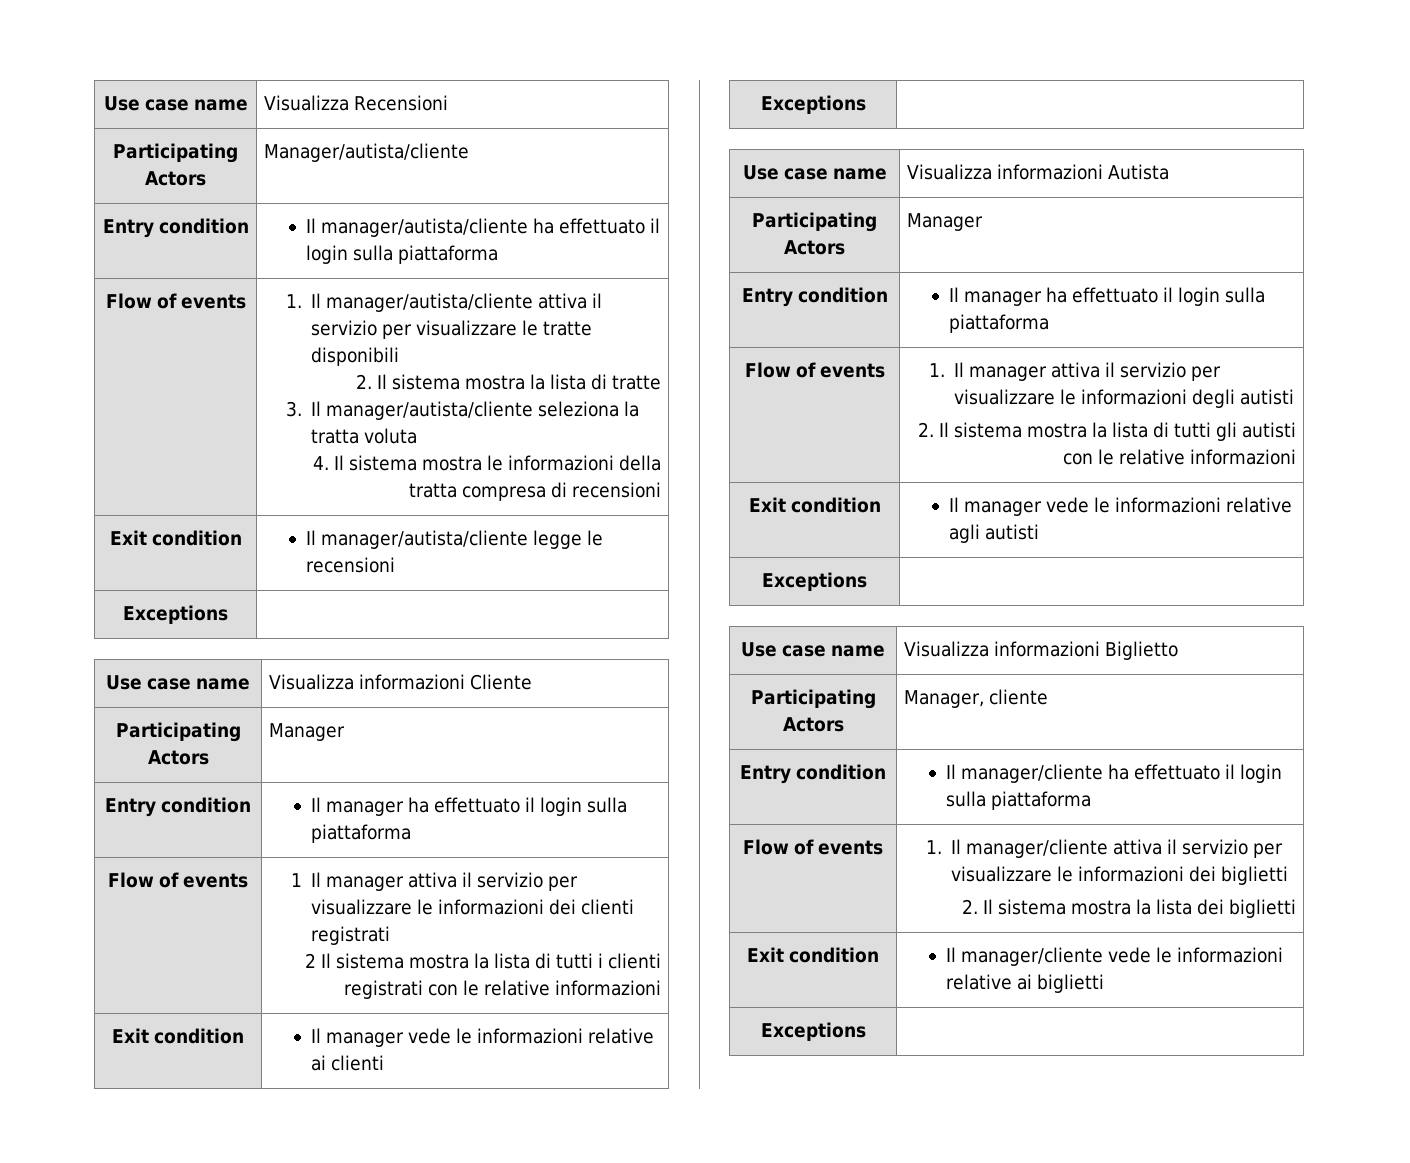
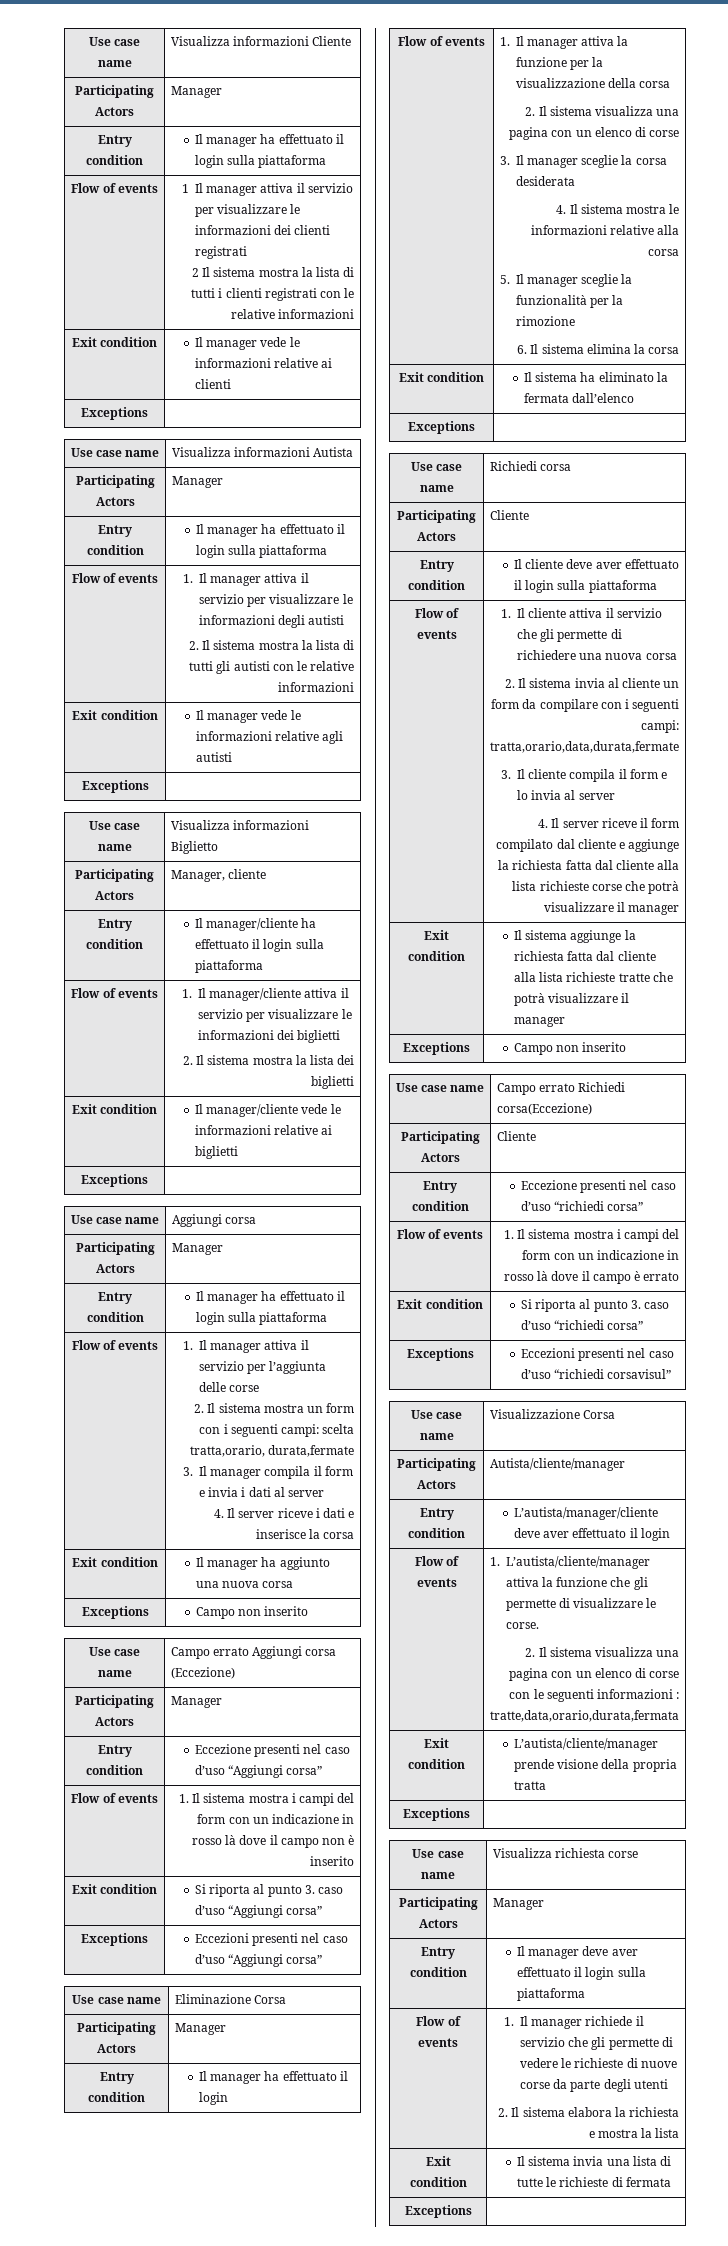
[103,96,248,111] [264,95,449,111] [113,143,238,163] [145,171,206,186] [264,143,470,162] [102,218,249,238] [306,218,661,237] [306,245,499,264] [105,293,246,309] [285,293,603,312] [311,320,593,339] [311,347,400,366] [355,374,661,390] [285,401,640,420] [311,428,418,444] [312,455,661,471] [408,482,661,501] [109,530,242,546] [306,530,604,549] [306,557,396,573] [123,605,228,624] [106,675,250,690] Use case name | Visualizza Recensioni // Participating Actors | Manager/autista/cliente // Entry condition | Il manager/autista/cliente ha effettuato il login sulla piattaforma // Flow of events | 1. Il manager/autista/cliente attiva il servizio per visualizzare le tratte disponibili // 2. Il sistema mostra la lista di tratte // 3. Il manager/autista/cliente seleziona la tratta voluta // 4. Il sistema mostra le informazioni della tratta compresa di recensioni // Exit condition | Il manager/autista/cliente legge le recensioni // Exceptions | // Use case name -> [88,37,141,46] [97,60,132,67] Use case name
(866, 1031) none -> [70,1215,160,1224] [171,1214,256,1227] [75,1242,155,1255] [95,1264,135,1273] [171,1243,223,1255] [98,1292,132,1304] [86,1312,144,1322] [196,1291,345,1304] [196,1312,328,1325] [71,1340,159,1350] [182,1340,309,1353] [198,1361,327,1374] [198,1382,260,1392] [194,1403,355,1413] [199,1424,355,1437] [190,1445,355,1457] [182,1466,353,1479] [198,1487,325,1497] [213,1508,355,1518] [255,1529,355,1539] [72,1557,158,1567] [196,1557,330,1570] [196,1581,294,1588] [81,1606,149,1619] [196,1606,309,1619] [88,1647,141,1656] [97,1670,132,1677] [170,1646,337,1659] [170,1667,235,1679] [75,1695,154,1708] [95,1717,134,1726] [170,1696,222,1708] [97,1745,132,1757] [86,1765,143,1775] [195,1744,350,1757] [195,1765,323,1778] [71,1793,158,1803] [178,1793,355,1806] [197,1814,355,1824] [191,1835,355,1848] [310,1856,355,1866] [71,1884,158,1894] [195,1884,344,1897] [195,1905,323,1918] [81,1933,148,1946] [195,1933,348,1946] [195,1954,323,1967] [72,1995,161,2004] [174,1994,286,2004] [77,2022,156,2035] [97,2044,136,2053] [174,2023,226,2035] [99,2072,134,2084] [88,2092,145,2102] [199,2071,348,2084] [199,2092,229,2105] [398,36,485,46] [499,36,629,49] [515,57,604,70] [515,78,671,88] [525,106,680,116] [509,127,680,140] [499,155,667,168] [515,176,575,186] [556,204,680,214] [530,225,680,235] [648,249,680,256] [499,274,633,287] [515,295,624,308] [515,316,575,326] [517,344,680,354] [398,372,485,382] [524,372,668,382] [524,393,635,403] [408,421,475,434] [410,462,463,471] [419,485,454,492] [489,461,571,471] [397,510,476,523] [417,532,456,541] [489,510,529,520] [419,560,454,572] [408,580,465,590] [514,559,679,569] [514,580,657,593] [414,608,460,618] [416,630,457,639] [500,608,662,618] [516,629,622,642] [516,650,677,660] [504,678,680,688] [491,699,680,712] [641,720,680,733] [490,741,680,753] [500,769,668,782] [516,790,615,800] [538,818,680,828] [496,839,680,852] [498,860,680,870] [512,881,680,894] [543,902,680,915] [424,930,449,940] [408,951,465,961] [514,930,636,943] [514,951,656,961] [514,972,673,982] [514,993,630,1006] [514,1017,566,1027] [403,1042,470,1055] [514,1042,627,1055] [395,1083,485,1092] [496,1082,626,1095] [496,1103,592,1115] [400,1131,480,1144] [420,1153,460,1162] [496,1131,536,1141] [423,1181,457,1193] [411,1201,469,1211] [521,1180,676,1193] [521,1201,644,1211] [396,1229,484,1239] [503,1229,680,1242] [522,1250,680,1260] [503,1271,680,1284] [397,1299,483,1309] [521,1299,670,1312] [521,1320,644,1330] [406,1348,474,1361] [521,1348,674,1361] [521,1369,672,1379] [410,1410,463,1419] [419,1433,454,1440] [489,1409,615,1419] [397,1458,476,1471] [417,1480,456,1489] [489,1458,625,1471] [419,1508,454,1520] [408,1528,465,1538] [514,1507,659,1520] [514,1528,670,1541] [414,1556,460,1566] [416,1578,457,1587] [489,1556,650,1569] [505,1577,648,1590] [505,1598,657,1611] [505,1622,539,1629] [525,1647,680,1657] [509,1668,680,1681] [509,1689,680,1702] [490,1710,680,1722] [424,1738,449,1748] [408,1759,465,1769] [514,1738,659,1751] [514,1759,677,1772] [514,1781,547,1790] [403,1808,470,1821] [412,1849,464,1858] [421,1872,455,1879] [492,1848,639,1858] [398,1897,478,1910] [418,1919,458,1928] [492,1898,544,1910] [421,1947,455,1959] [409,1967,467,1977] [517,1946,638,1959] [517,1967,646,1980] [517,1988,586,2001] [416,2016,461,2026] [418,2038,458,2047] [503,2016,644,2029] [519,2037,673,2050] [519,2058,677,2068] [519,2079,668,2092] [498,2107,680,2117] [588,2128,680,2138] [425,2156,451,2166] [409,2177,467,2187] [517,2156,672,2166] [517,2177,671,2187] [404,2205,472,2218] // Use case name | Aggiungi corsa // Participating Actors | Manager // Entry condition | Il manager ha effettuato il login sulla piattaforma // Flow of events | 1. Il manager attiva il servizio per l’aggiunta delle corse // 2. Il sistema mostra un form con i seguenti campi: scelta tratta,orario, durata,fermate // 3. Il manager compila il form e invia i dati al server // 4. Il server riceve i dati e inserisce la corsa // Exit condition | Il manager ha aggiunto una nuova corsa // Exceptions | Campo non inserito // Use case name | Campo errato Aggiungi corsa (Eccezione) // Participating Actors | Manager // Entry condition | Eccezione presenti nel caso d’uso “Aggiungi corsa” // Flow of events | 1. Il sistema mostra i campi del form con un indicazione in rosso là dove il campo non è inserito // Exit condition | Si riporta al punto 3. caso d’uso “Aggiungi corsa” // Exceptions | Eccezioni presenti nel caso d’uso “Aggiungi corsa” // Use case name | Eliminazione Corsa // Participating Actors | Manager // Entry condition | Il manager ha effettuato il login // Flow of events | 1. Il manager attiva la funzione per la visualizzazione della corsa // 2. Il sistema visualizza una pagina con un elenco di corse // 3. Il manager sceglie la corsa desiderata // 4. Il sistema mostra le informazioni relative alla corsa // 5. Il manager sceglie la funzionalità per la rimozione // 6. Il sistema elimina la corsa // Exit condition | Il sistema ha eliminato la fermata dall’elenco // Exceptions | // Use case name | Richiedi corsa // Participating Actors | Cliente // Entry condition | Il cliente deve aver effettuato il login sulla piattaforma // Flow of events | 1. Il cliente attiva il servizio che gli permette di richiedere una nuova corsa // 2. Il sistema invia al cliente un form da compilare con i seguenti campi: tratta,orario,data,durata,fermate // 3. Il cliente compila il form e lo invia al server // 4. Il server riceve il form compilato dal cliente e aggiunge la richiesta fatta dal cliente alla lista richieste corse che potrà visualizzare il manager // Exit condition | Il sistema aggiunge la richiesta fatta dal cliente alla lista richieste tratte che potrà visualizzare il manager // Exceptions | Campo non inserito // Use case name | Campo errato Richiedi corsa(Eccezione) // Participating Actors | Cliente // Entry condition | Eccezione presenti nel caso d’uso “richiedi corsa” // Flow of events | 1. Il sistema mostra i campi del form con un indicazione in rosso là dove il campo è errato // Exit condition | Si riporta al punto 3. caso d’uso “richiedi corsa” // Exceptions | Eccezioni presenti nel caso d’uso “richiedi corsavisul” // Use case name | Visualizzazione Corsa // Participating Actors | Autista/cliente/manager // Entry condition | L’autista/manager/cliente deve aver effettuato il login // Flow of events | 1. L’autista/cliente/manager attiva la funzione che gli permette di visualizzare le corse. // 2. Il sistema visualizza una pagina con un elenco di corse con le seguenti informazioni : tratte,data,orario,durata,fermata // Exit condition | L’autista/cliente/manager prende visione della propria tratta // Exceptions | // Use case name | Visualizza richiesta corse // Participating Actors | Manager // Entry condition | Il manager deve aver effettuato il login sulla piattaforma // Flow of events | 1. Il manager richiede il servizio che gli permette di vedere le richieste di nuove corse da parte degli utenti // 2. Il sistema elabora la richiesta e mostra la lista // Exit condition | Il sistema invia una lista di tutte le richieste di fermata // Exceptions |

